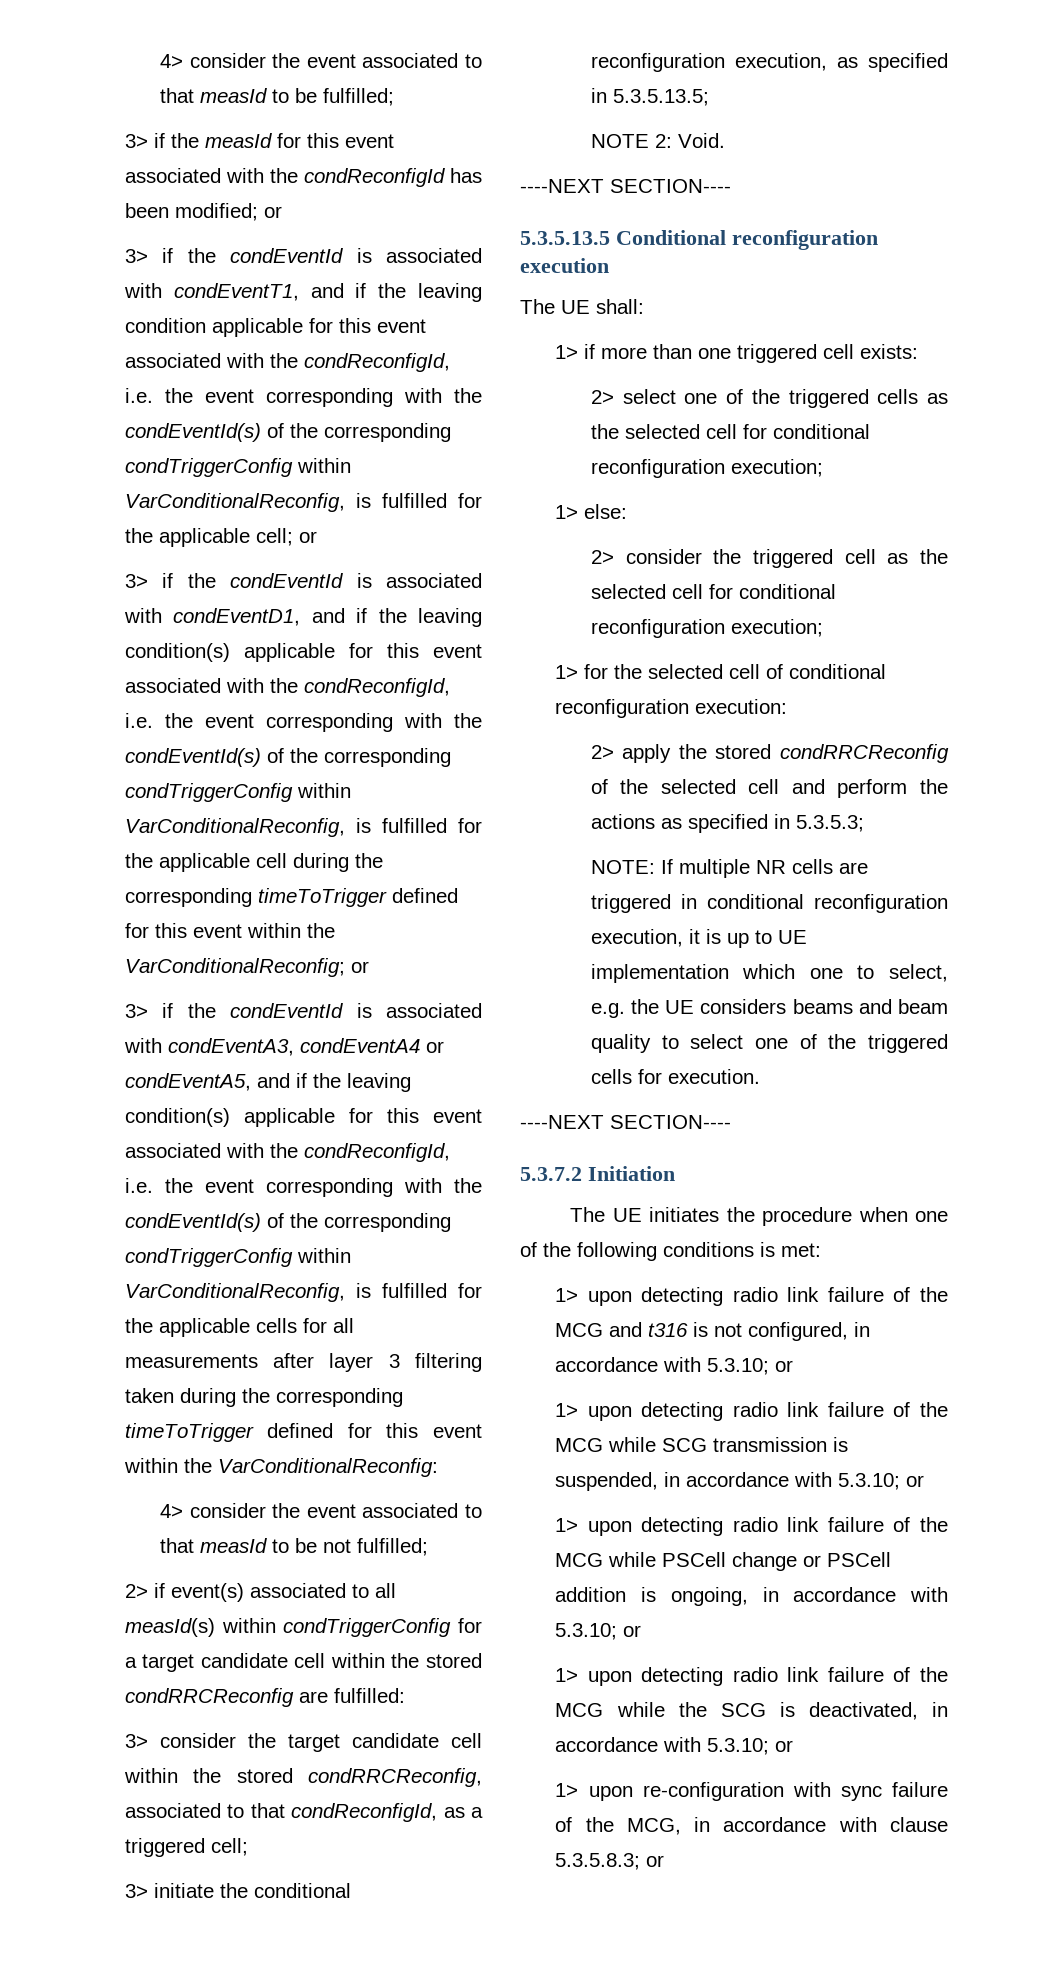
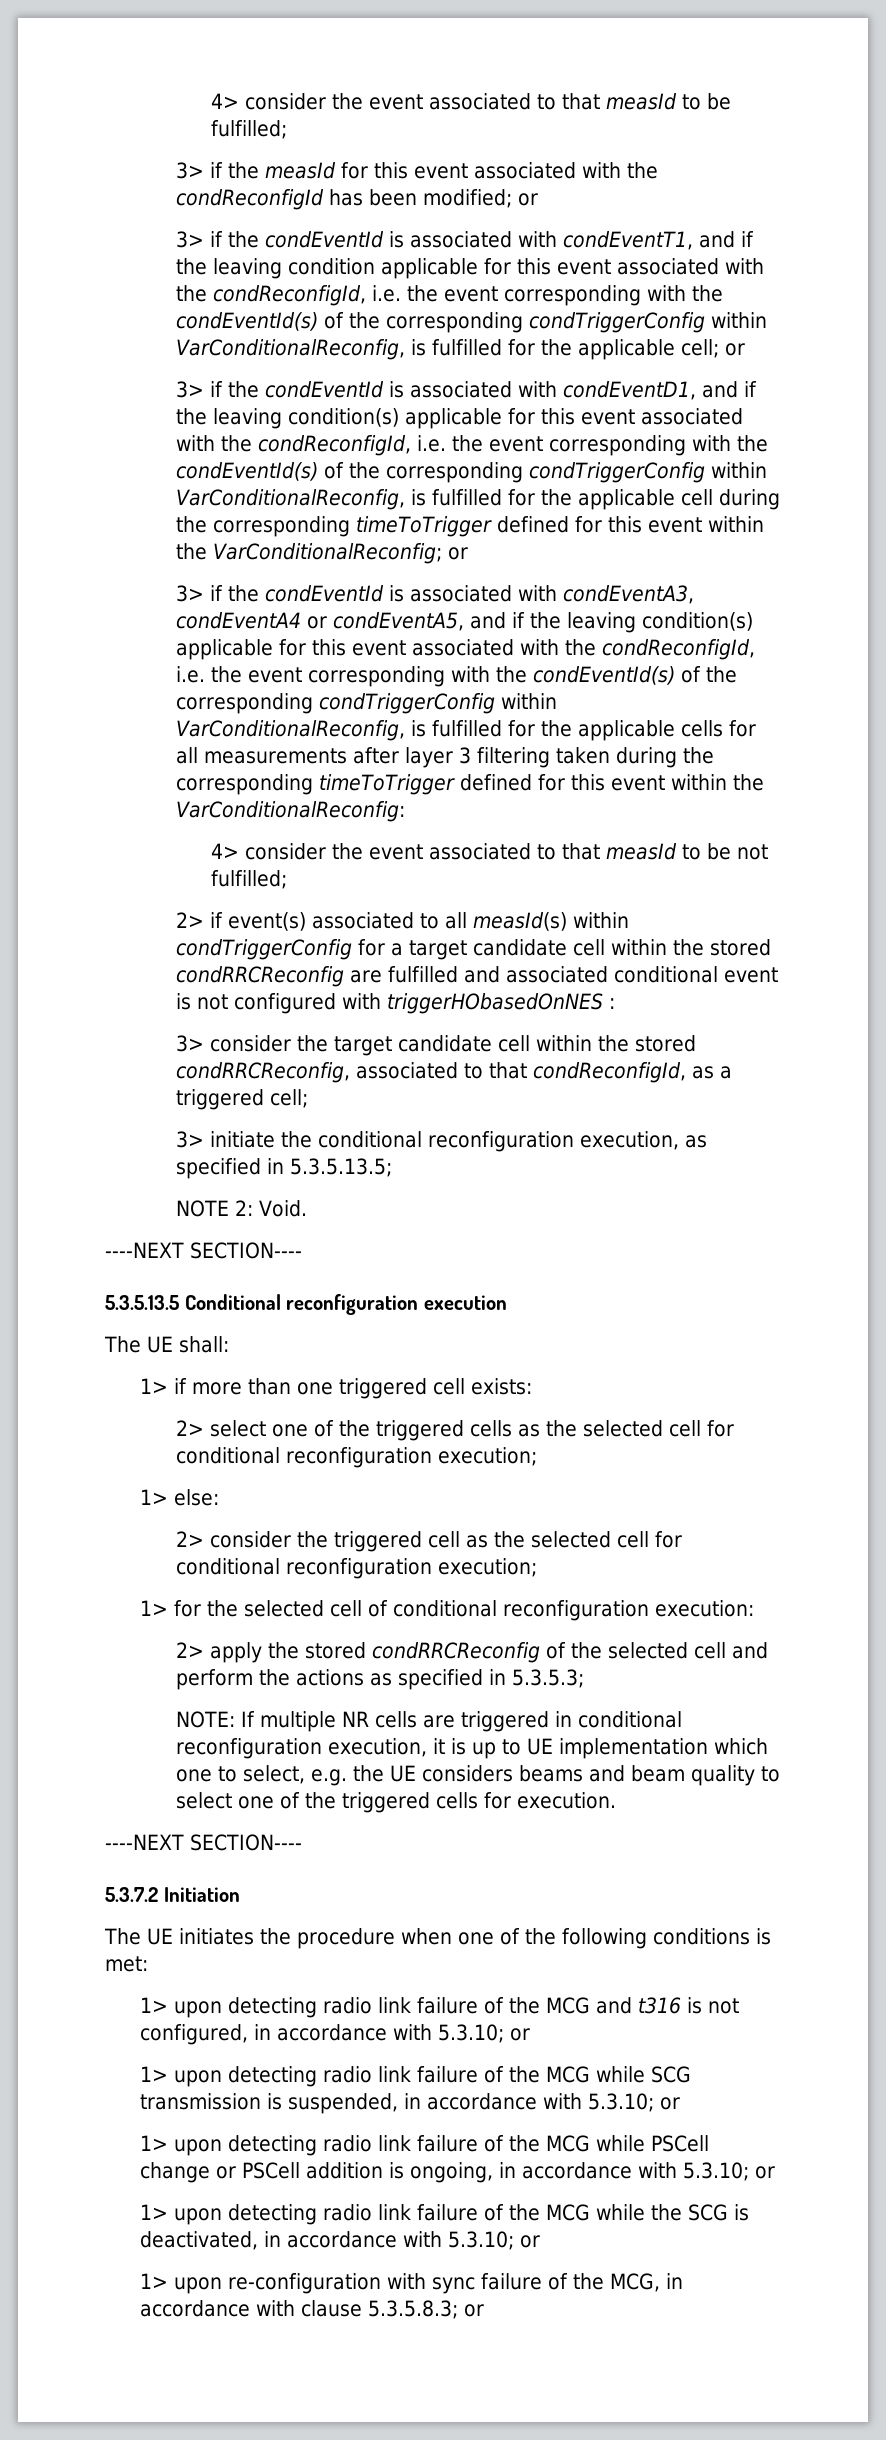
[333,1688,405,1703] fulfilled: -> [387,966,778,983] [175,993,615,1014] fulfilled and associated conditional event is not configured with triggerHObasedOnNES :

